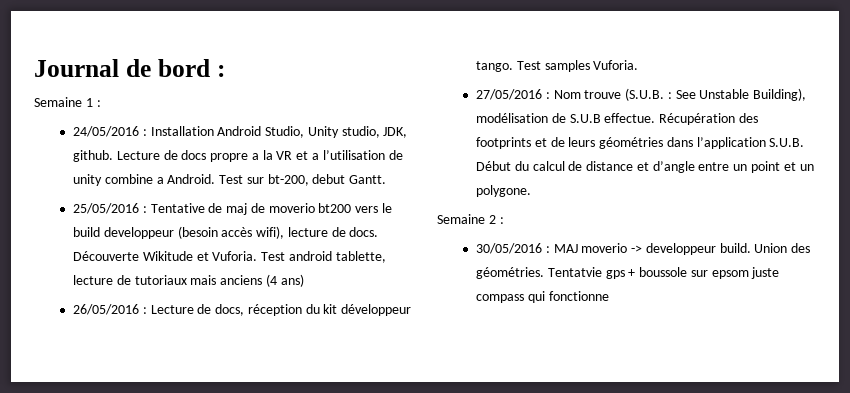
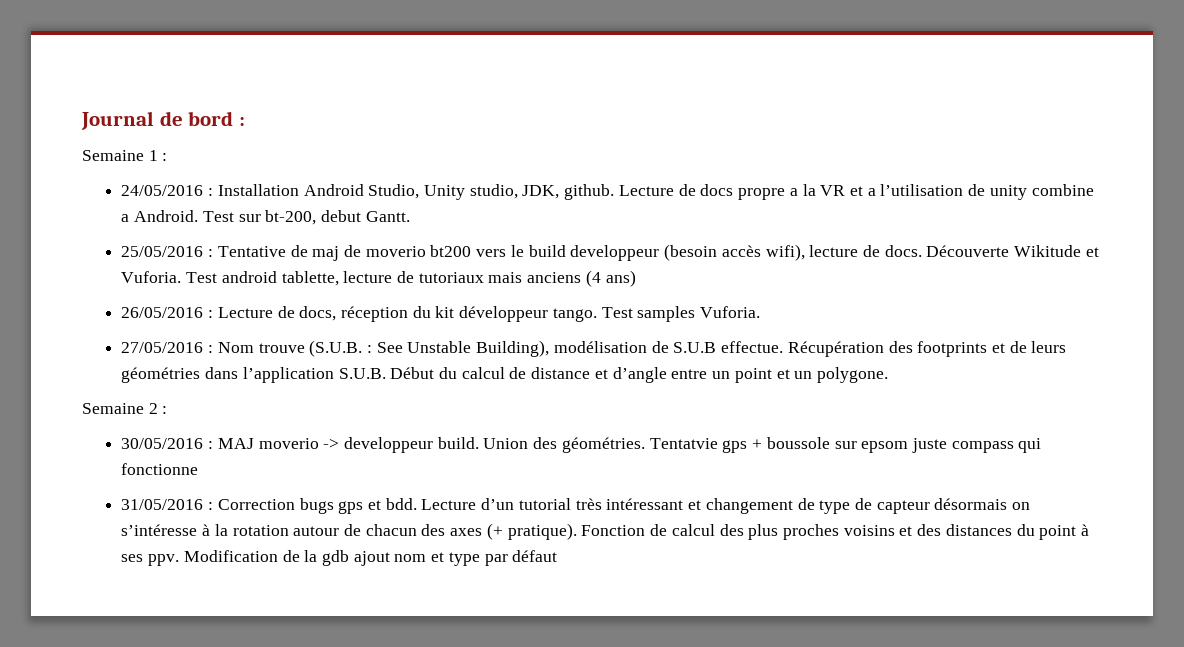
(609, 296) none -> [121,498,1031,514] [121,523,1090,540] [121,550,558,566] // 31/05/2016 : Correction bugs gps et bdd. Lecture d’un tutorial très intéressant et changement de type de capteur désormais on s’intéresse à la rotation autour de chacun des axes (+ pratique). Fonction de calcul des plus proches voisins et des distances du point à ses ppv. Modification de la gdb ajout nom et type par défaut

